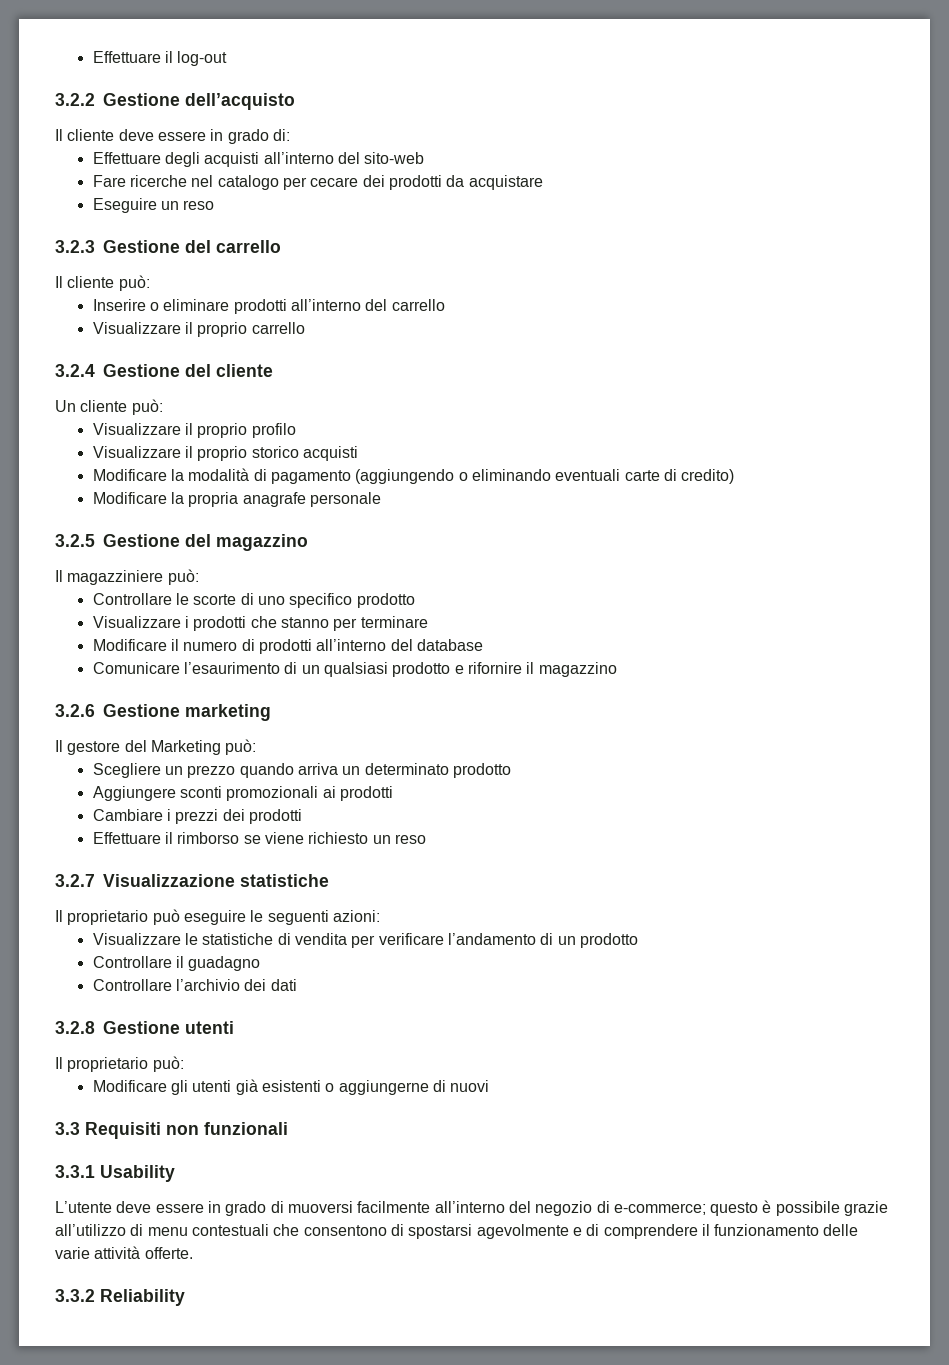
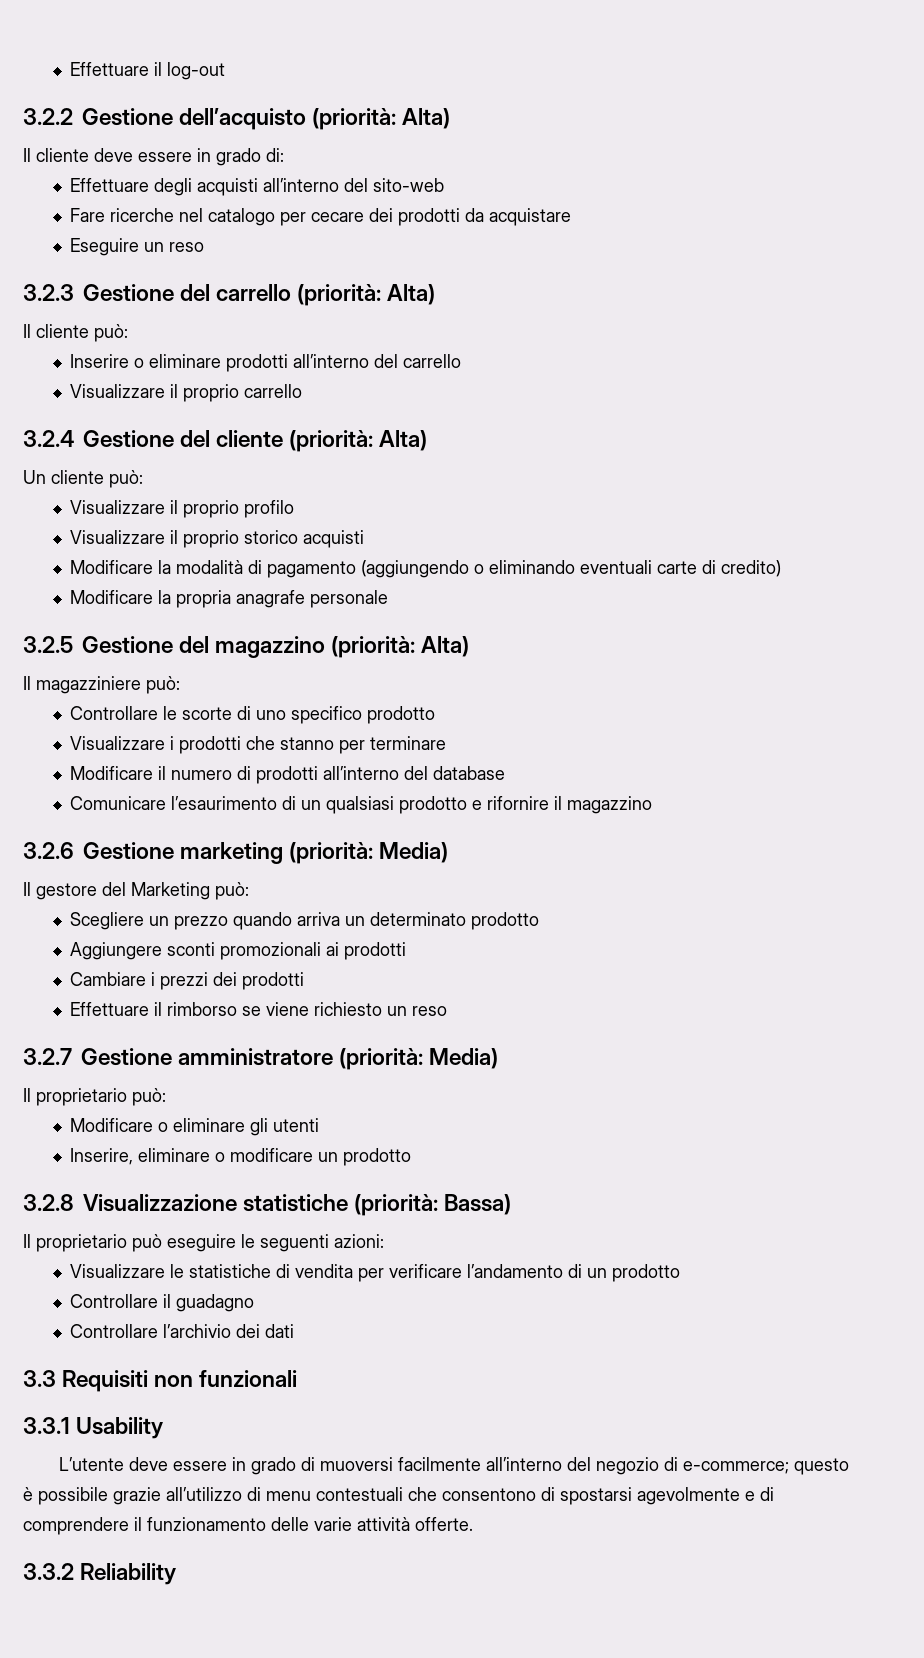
(295, 101) none -> [312,108,451,130] (priorità: Alta)
(281, 246) none -> [297,284,436,306] (priorità: Alta)
(273, 370) none -> [289,430,428,452] (priorità: Alta)
(308, 542) none -> [331,636,470,658] (priorità: Alta)
(271, 712) none -> [289,842,449,864] (priorità: Media)
(95, 880) none -> [81,1048,499,1070] [23,1088,166,1106] [70,1118,320,1136] [70,1148,412,1166] [23,1194,74,1211] Gestione amministratore (priorità: Media) // Il proprietario può: // Modificare o eliminare gli utenti // Inserire, eliminare o modificare un prodotto // 3.2.8
(329, 880) none -> [354,1194,512,1216] (priorità: Bassa)
[55,1021,234,1034] [55,1056,184,1072] [92,1079,490,1095] // 3.2.8 Gestione utenti // Il proprietario può: // Modificare gli utenti già esistenti o aggiungerne di nuovi -> (295, 1331) none

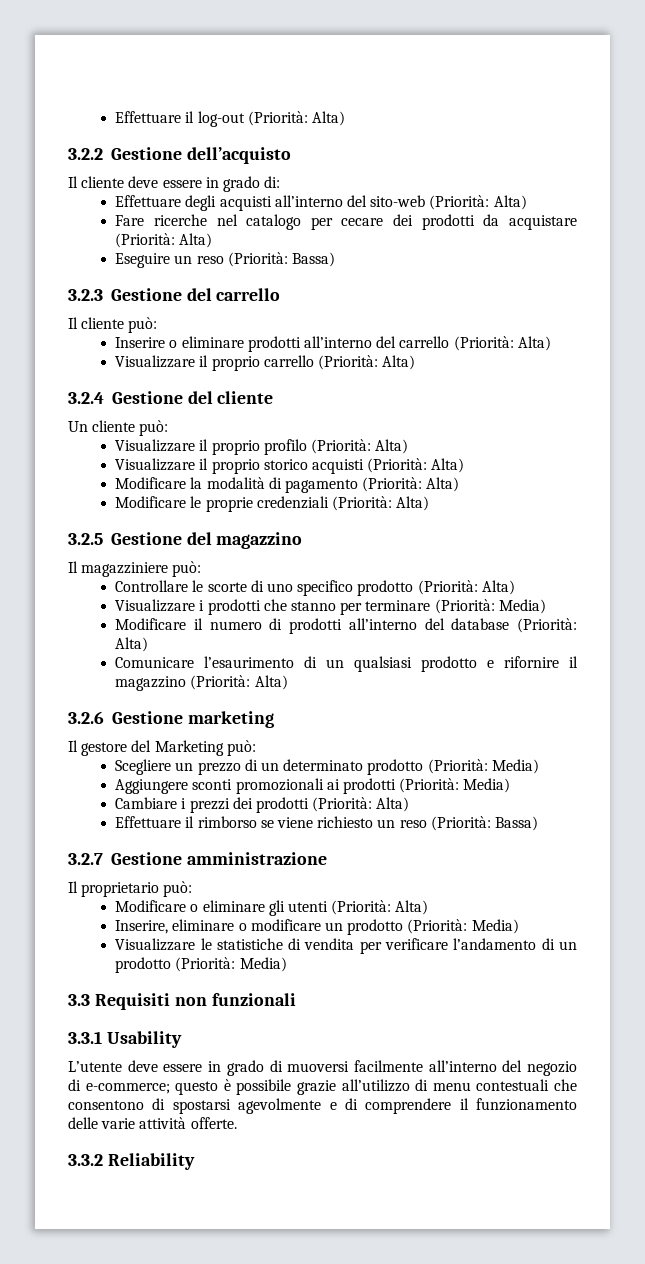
(226, 71) none -> [247,111,345,126] (Priorità: Alta)
[312,108,451,130] (priorità: Alta) -> (291, 155) none
(445, 185) none -> [429,195,527,210] (Priorità: Alta)
(572, 217) none -> [115,233,213,248] (Priorità: Alta)
(205, 247) none -> [227,252,335,267] (Priorità: Bassa)
[297,284,436,306] (priorità: Alta) -> (281, 294) none
(462, 361) none -> [453,336,551,351] (Priorità: Alta)
(303, 391) none -> [317,355,416,370] (Priorità: Alta)
[289,430,428,452] (priorità: Alta) -> (274, 397) none
(295, 509) none -> [310,439,409,454] (Priorità: Alta)
(365, 539) none -> [367,458,465,473] (Priorità: Alta)
[361,560,782,578] [70,590,389,608] (aggiungendo o eliminando eventuali carte di credito) // Modificare la propria anagrafe personale -> [362,477,460,492] [115,496,430,512] (Priorità: Alta) // Modificare le proprie credenziali (Priorità: Alta)
[331,636,470,658] (priorità: Alta) -> (303, 540) none
(436, 715) none -> [417,580,515,595] (Priorità: Alta)
(447, 743) none -> [434,599,546,614] (Priorità: Media)
(506, 773) none -> [516,618,577,633] [115,637,149,652] (Priorità: Alta)
(653, 805) none -> [190,675,288,690] (Priorità: Alta)
[289,842,449,864] (priorità: Media) -> (274, 719) none
[233,912,341,930] quando arriva -> [244,759,258,771] di
(540, 921) none -> [427,759,539,774] (Priorità: Media)
(407, 951) none -> [399,778,511,793] (Priorità: Media)
(305, 981) none -> [312,797,410,812] (Priorità: Alta)
(448, 1011) none -> [430,816,538,831] (Priorità: Bassa)
[178,1048,499,1070] amministratore (priorità: Media) -> [186,852,327,865] amministrazione
(320, 1125) none -> [331,900,429,915] (Priorità: Alta)
[23,1194,512,1216] [23,1234,384,1252] // 3.2.8 Visualizzazione statistiche (priorità: Bassa) // Il proprietario può eseguire le seguenti azioni: -> [407,919,519,934] (Priorità: Media)
[70,1294,255,1312] [70,1324,295,1338] // Controllare il guadagno // Controllare l’archivio dei dati -> [175,957,287,972] (Priorità: Media)

